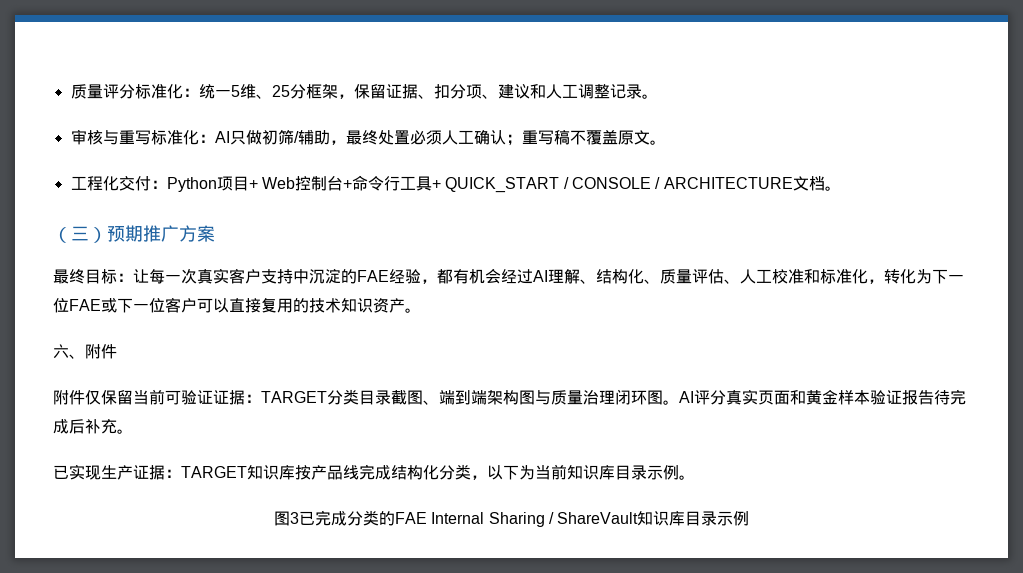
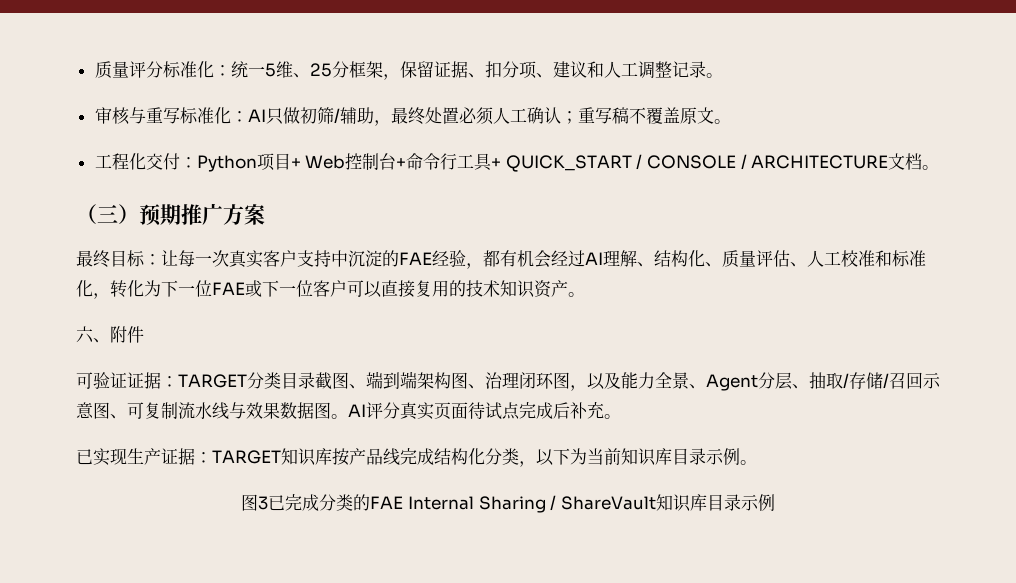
[53,389,165,405] 附件仅保留当前 -> (144, 334) none
[535,390,583,405] 与质量 -> [468,384,485,389] 、
(663, 397) none -> [570,372,941,391] [76,402,331,420] ，以及能力全景、Agent分层、抽取/存储/召回示意图、可复制流水线与效果数据图
[790,390,950,405] 和黄金样本验证报告待 -> [468,402,520,420] 待试点

